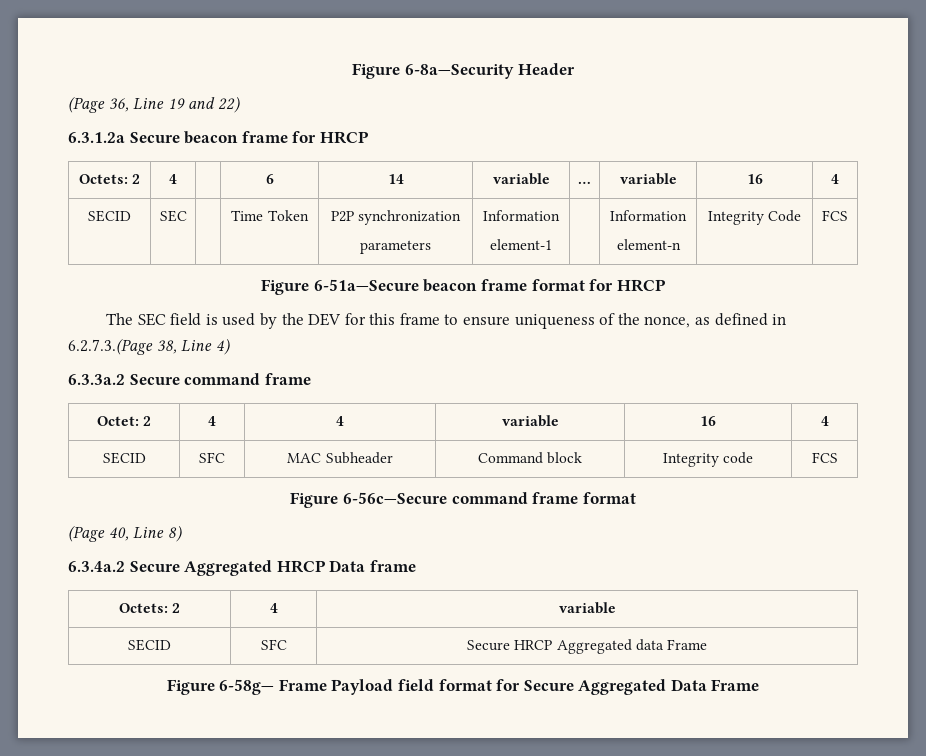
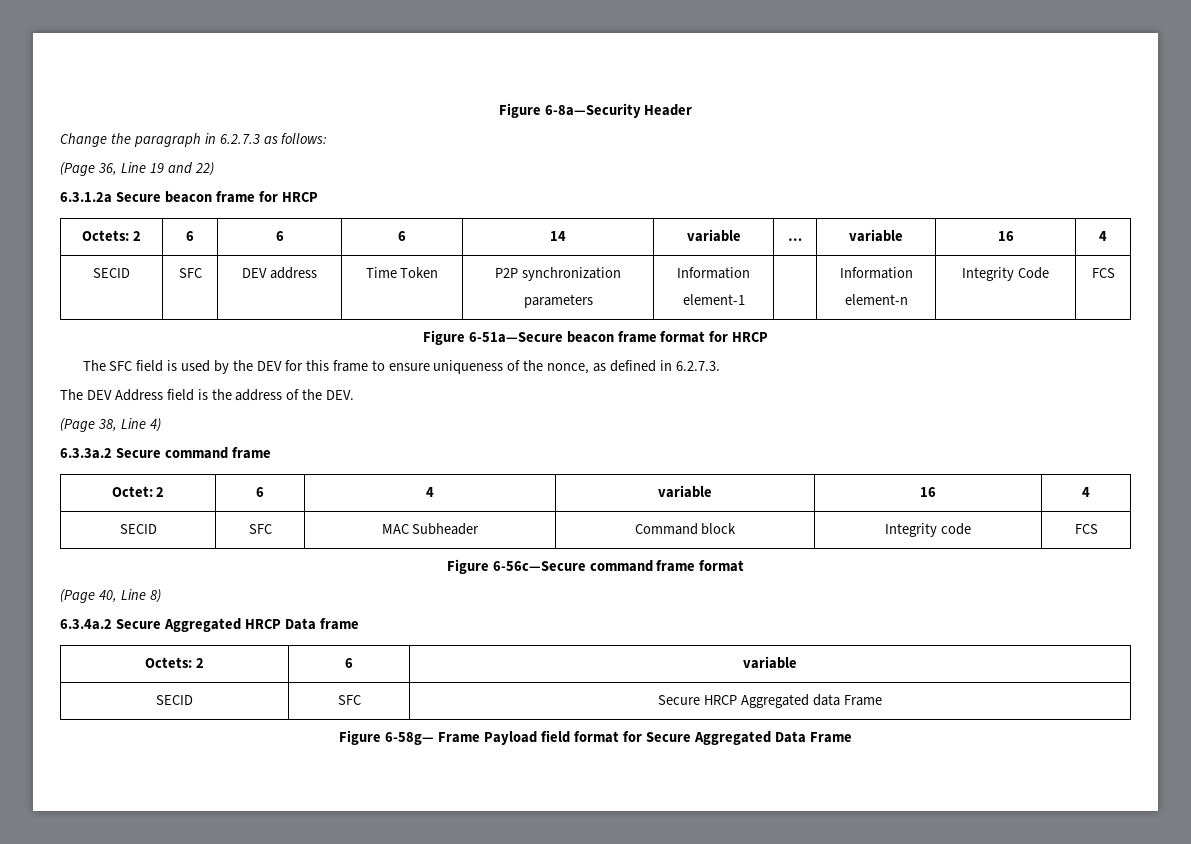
(575, 69) none -> [60,133,328,147] // Change the paragraph in 6.2.7.3 as follows:
[169,174,177,184] 4 | -> [186,231,194,241] [275,231,284,241] 6 | 6
[159,210,187,222] SEC | -> [178,268,202,278] [242,267,317,279] SFC | DEV address
[137,313,166,326] SEC -> [109,361,133,371] SFC
[68,338,153,355] 6.2.7.3.(Page -> [675,361,720,371] [60,389,355,401] [60,418,95,432] 6.2.7.3. // The DEV Address field is the address of the DEV. // (Page
[208,416,216,426] 4 -> [256,487,264,497] 6
[269,603,278,613] 4 -> [345,658,353,668] 6

